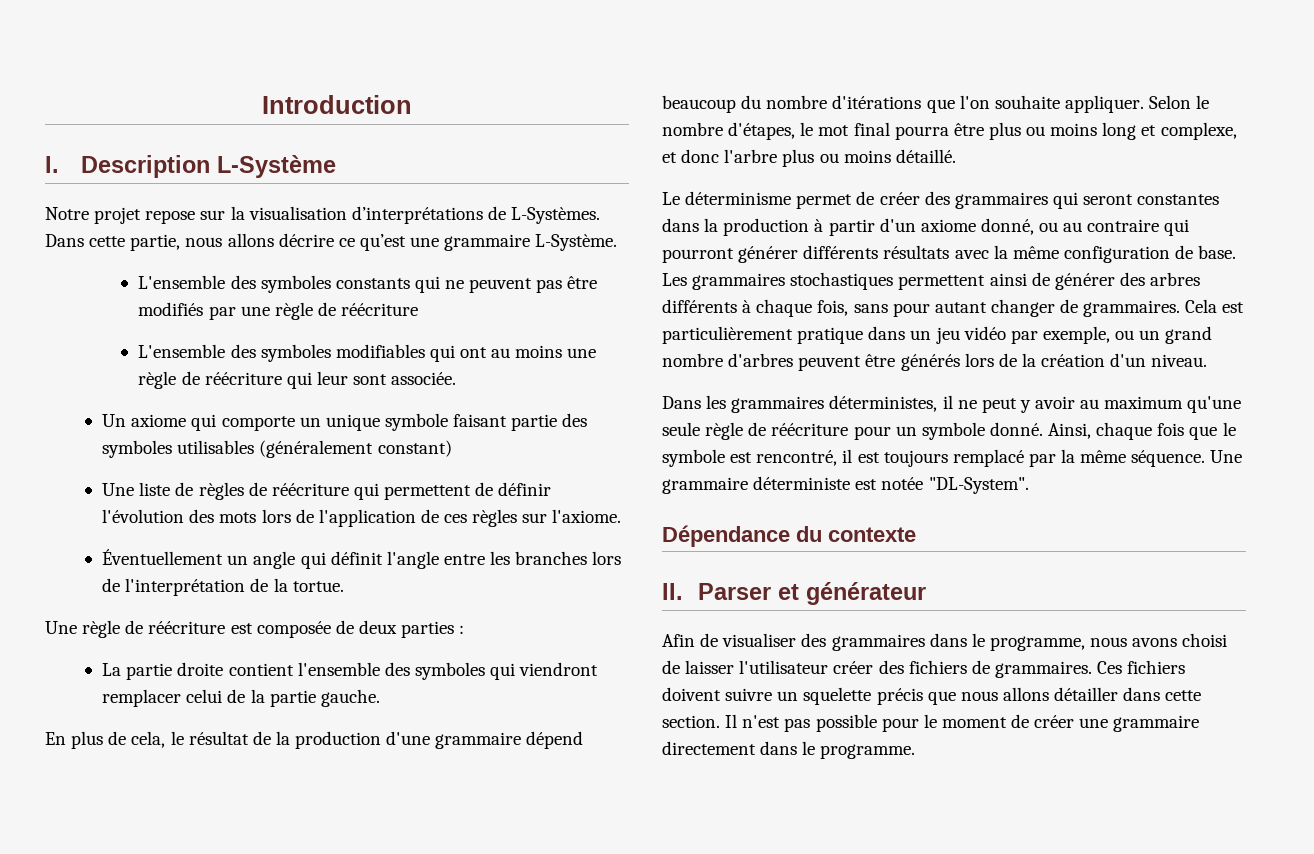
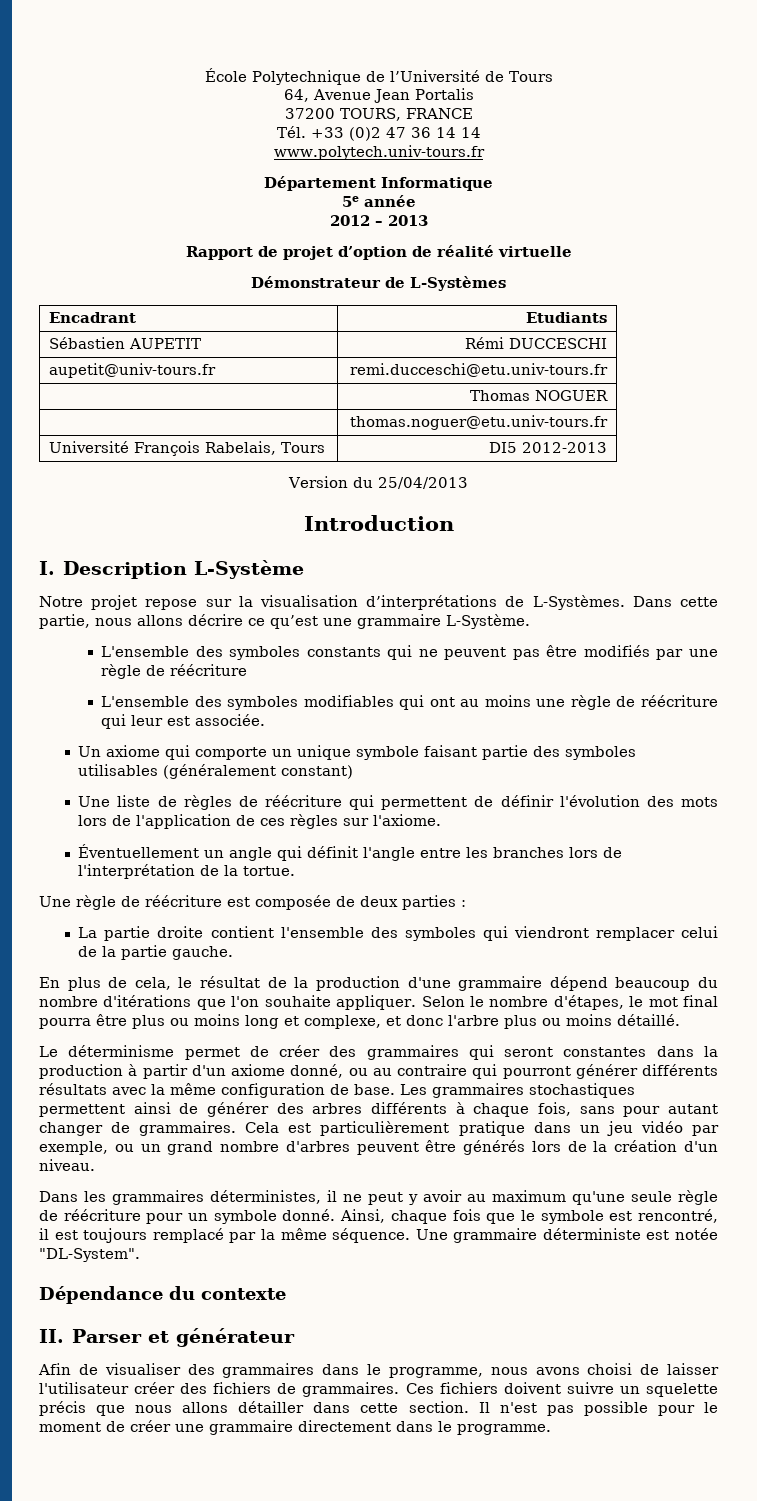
(262, 104) none -> [204,68,553,85] [283,88,474,103] [284,108,473,121] [276,126,481,141] [273,145,485,160] [264,176,493,191] [341,195,416,207] [329,215,428,226] [185,245,572,260] [251,276,506,291] [49,312,137,323] [525,312,607,323] [49,337,202,349] [464,337,607,349] [49,363,217,378] [349,363,608,377] [469,390,608,401] [349,415,608,430] [49,441,326,456] [488,442,607,453] [288,476,468,489] École Polytechnique de l’Université de Tours // 64, Avenue Jean Portalis // 37200 TOURS, FRANCE // Tél. +33 (0)2 47 36 14 14 // www.polytech.univ-tours.fr // Département Informatique // 5e année // 2012 – 2013 // Rapport de projet d’option de réalité virtuelle // Démonstrateur de L-Systèmes // Encadrant | Etudiants // Sébastien AUPETIT | Rémi DUCCESCHI // aupetit@univ-tours.fr | remi.ducceschi@etu.univ-tours.fr // | Thomas NOGUER // | thomas.noguer@etu.univ-tours.fr // Université François Rabelais, Tours | DI5 2012-2013 // Version du 25/04/2013 //
[353,374,388,385] sont -> [167,716,191,726] est

